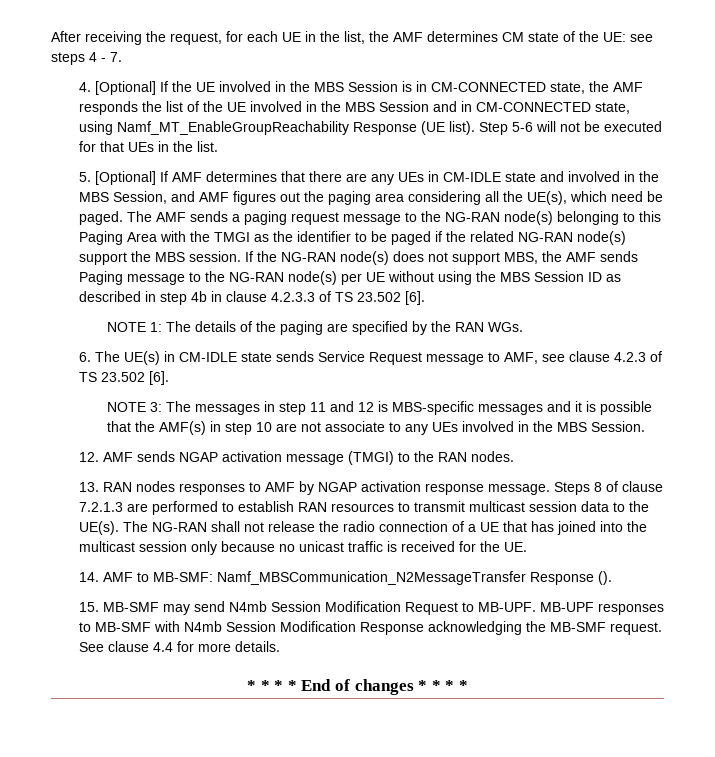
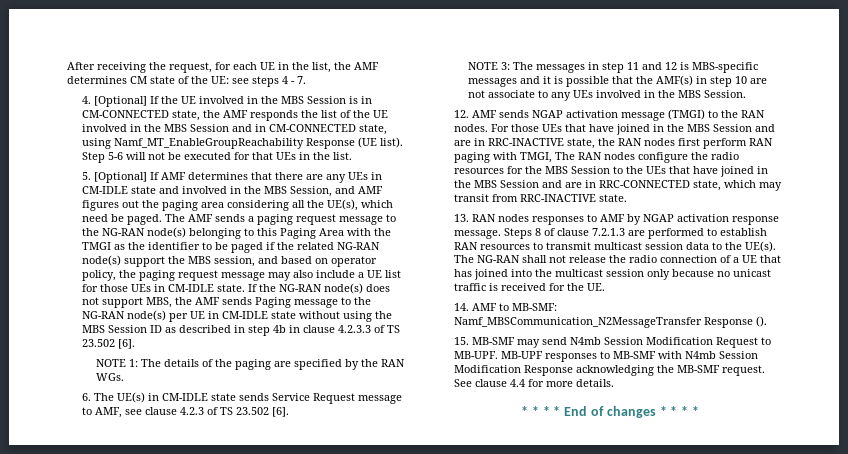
[188,251,241,262] session. -> [213,256,377,267] [81,270,401,281] [81,284,245,292] session, and based on operator policy, the paging request message may also include a UE list for those UEs in CM-IDLE state.
(385, 277) none -> [207,311,296,319] in CM-IDLE state
(514, 456) none -> [490,124,775,135] [453,138,773,149] [453,152,739,163] [453,166,768,177] [453,180,782,191] [453,194,627,202] For those UEs that have joined in the MBS Session and are in RRC-INACTIVE state, the RAN nodes first perform RAN paging with TMGI, The RAN nodes configure the radio resources for the MBS Session to the UEs that have joined in the MBS Session and are in RRC-CONNECTED state, which may transit from RRC-INACTIVE state.

